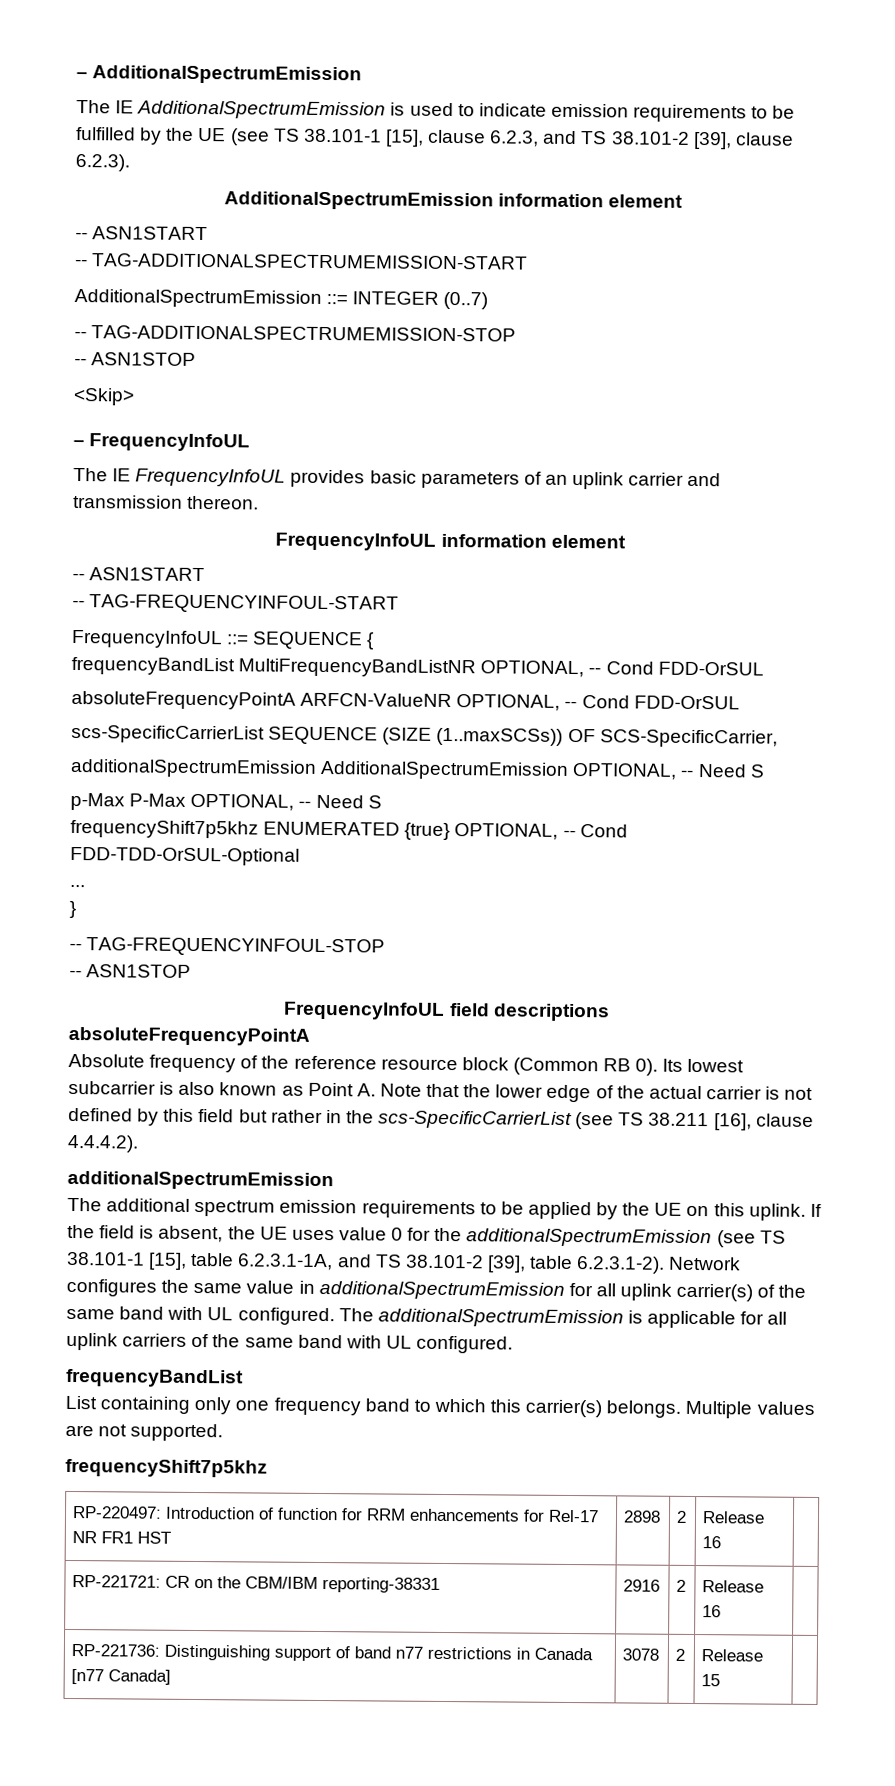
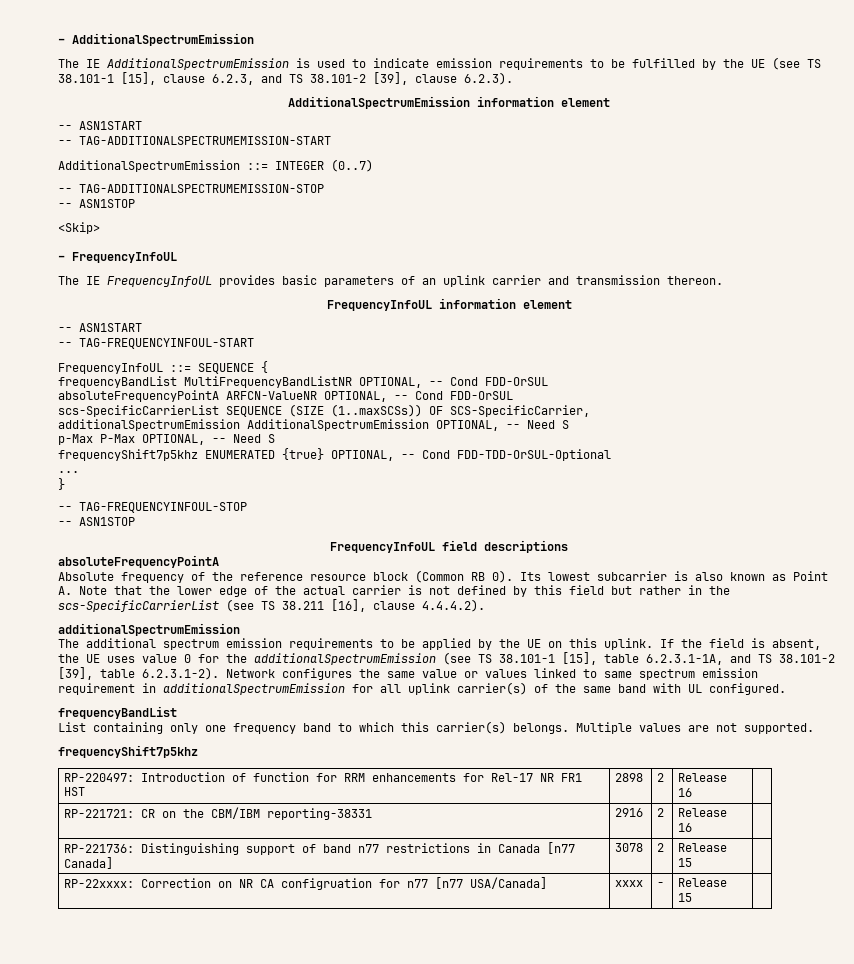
(295, 1287) none -> [464,668,758,680] [58,683,135,695] or values linked to same spectrum emission requirement
[338,1308,788,1329] [66,1332,514,1354] The additionalSpectrumEmission is applicable for all uplink carriers of the same band with UL configured. -> (786, 689) none
(721, 1680) none -> [64,877,548,890] [615,880,644,887] [657,882,665,887] [678,878,728,887] [678,893,693,902] // RP-22xxxx: Correction on NR CA configruation for n77 [n77 USA/Canada] | xxxx | - | Release 15 |

